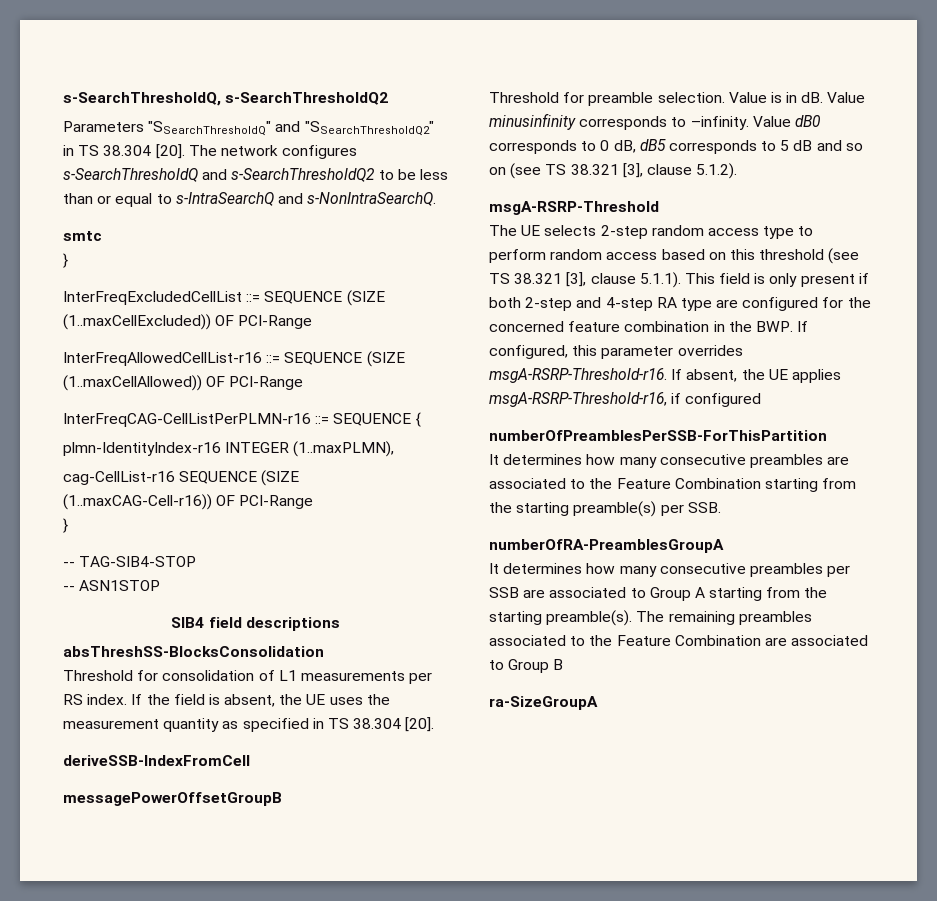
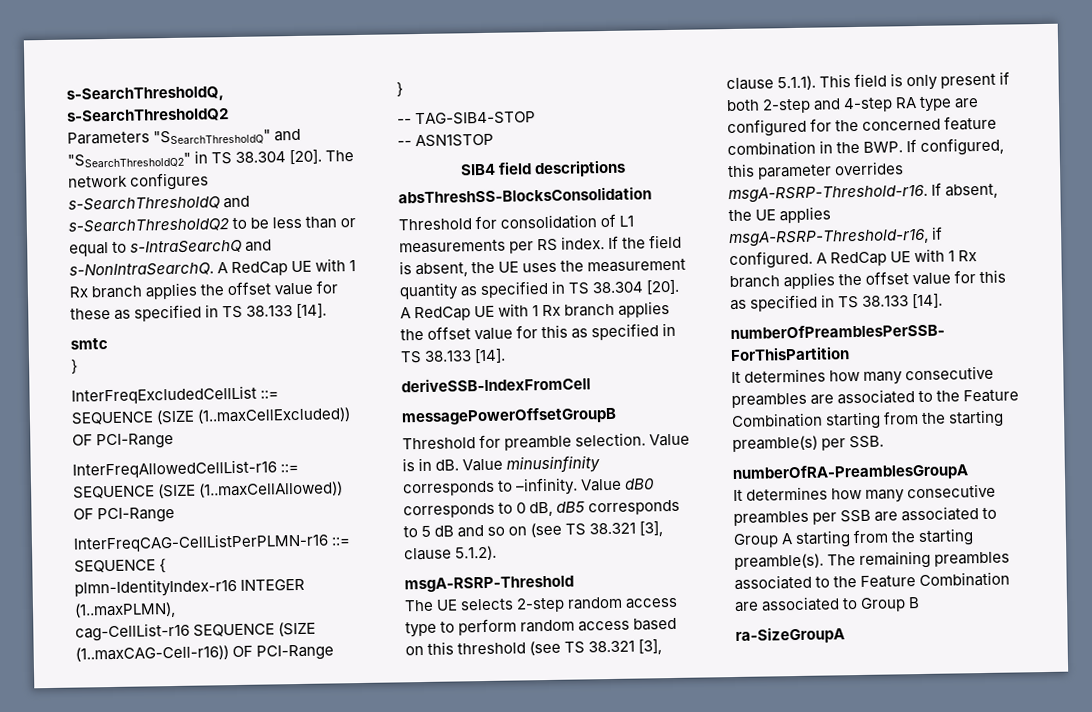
(437, 199) none -> [217,258,357,277] [69,280,339,300] [70,303,328,322] A RedCap UE with 1 Rx branch applies the offset value for these as specified in TS 38.133 [14].
(435, 724) none -> [400,300,671,322] [400,322,677,341] [400,348,507,364] A RedCap UE with 1 Rx branch applies the offset value for this as specified in TS 38.133 [14].
[685,393,762,407] configured -> [729,248,978,270] [729,269,1007,290] [730,293,944,312] configured. A RedCap UE with 1 Rx branch applies the offset value for this as specified in TS 38.133 [14].

